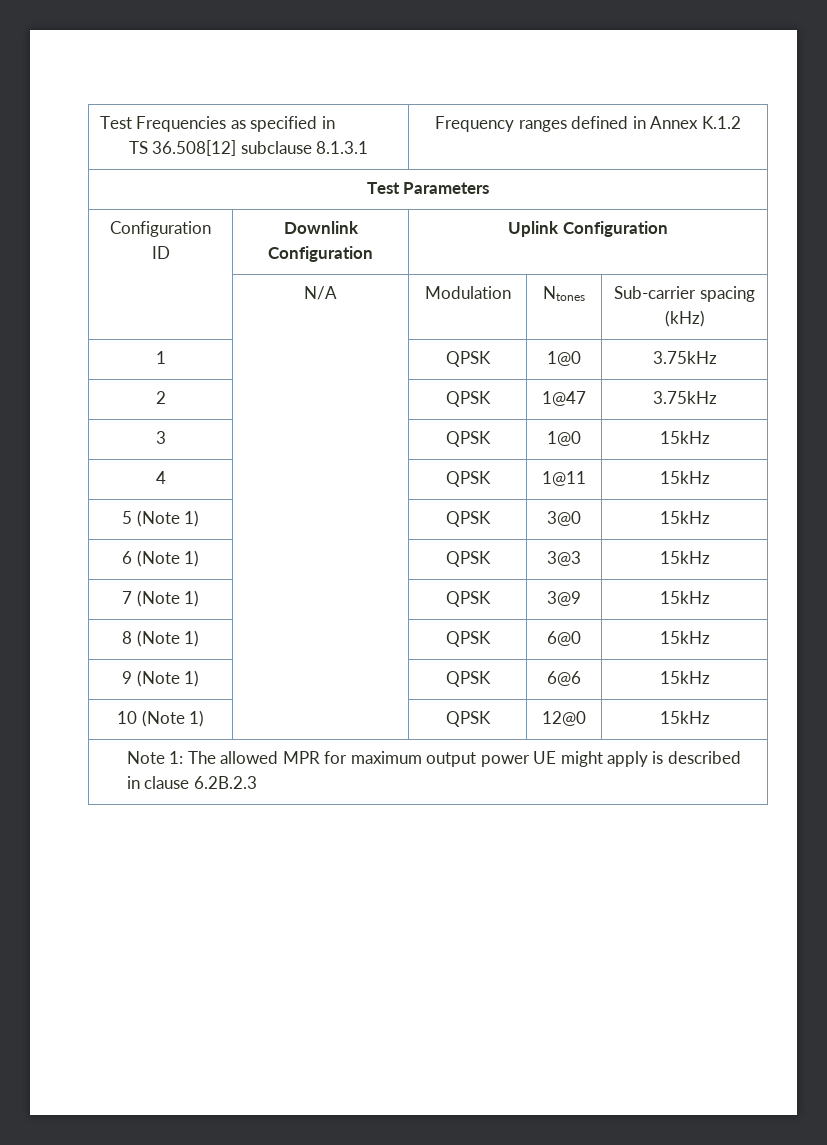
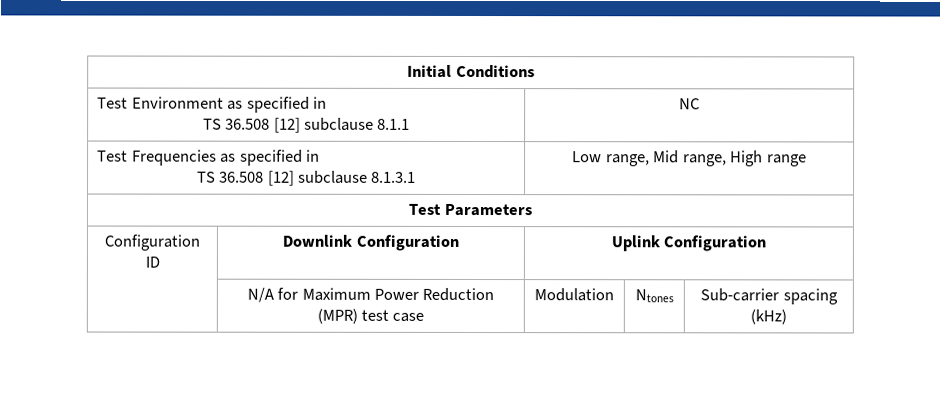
(99, 122) none -> [407,64,535,79] [97,96,328,113] [202,117,411,133] [679,98,700,110] Initial Conditions // Test Environment as specified in // TS 36.508 [12] subclause 8.1.1 | NC //
[152,140,237,156] 36.508[12] -> [219,170,295,186] 36.508 [12]
[435,116,741,132] Frequency ranges defined in Annex K.1.2 -> [572,150,807,167] Low range, Mid range, High range
(337, 293) none -> [277,287,495,302] [316,308,425,324] for Maximum Power Reduction (MPR) test case
[155,351,166,364] [445,351,491,367] [547,351,581,366] [652,351,717,364] [155,391,166,404] [445,391,491,407] [542,391,586,406] [652,391,717,404] [155,431,166,444] [445,431,491,447] [547,431,581,446] [659,431,710,444] [155,471,166,484] [445,471,491,487] [542,471,586,486] [659,471,710,484] [122,510,199,527] [445,511,491,527] [547,511,581,526] [659,511,710,524] [122,550,199,567] [445,551,491,567] [547,551,581,566] [659,551,710,564] [122,590,199,607] [445,591,491,607] [547,591,581,606] [659,591,710,604] [122,630,199,647] [445,631,491,647] [547,631,581,646] [659,631,710,644] [122,670,199,687] [445,671,491,687] [547,671,581,686] [659,671,710,684] [117,710,204,727] [445,711,491,727] [542,711,586,726] [659,711,710,724] [126,751,741,767] [126,776,257,789] // 1 | | QPSK | 1@0 | 3.75kHz // 2 | | QPSK | 1@47 | 3.75kHz // 3 | | QPSK | 1@0 | 15kHz // 4 | | QPSK | 1@11 | 15kHz // 5 (Note 1) | | QPSK | 3@0 | 15kHz // 6 (Note 1) | | QPSK | 3@3 | 15kHz // 7 (Note 1) | | QPSK | 3@9 | 15kHz // 8 (Note 1) | | QPSK | 6@0 | 15kHz // 9 (Note 1) | | QPSK | 6@6 | 15kHz // 10 (Note 1) | | QPSK | 12@0 | 15kHz // Note 1: The allowed MPR for maximum output power UE might apply is described in clause 6.2B.2.3 -> (787, 317) none

